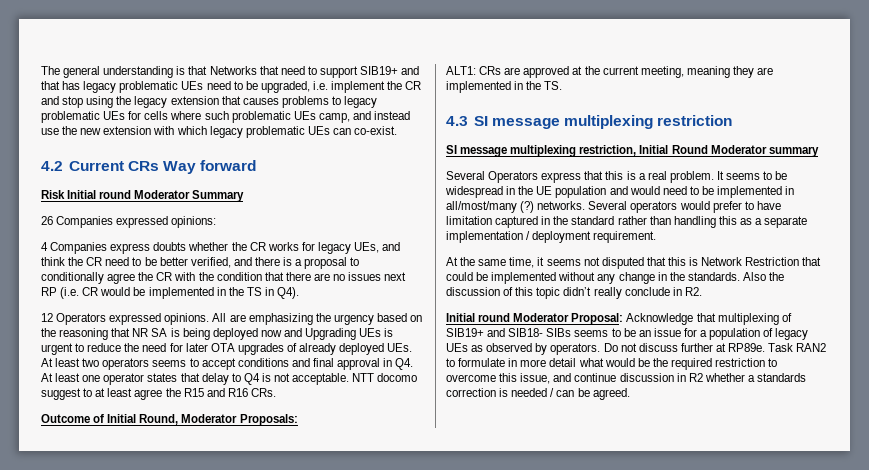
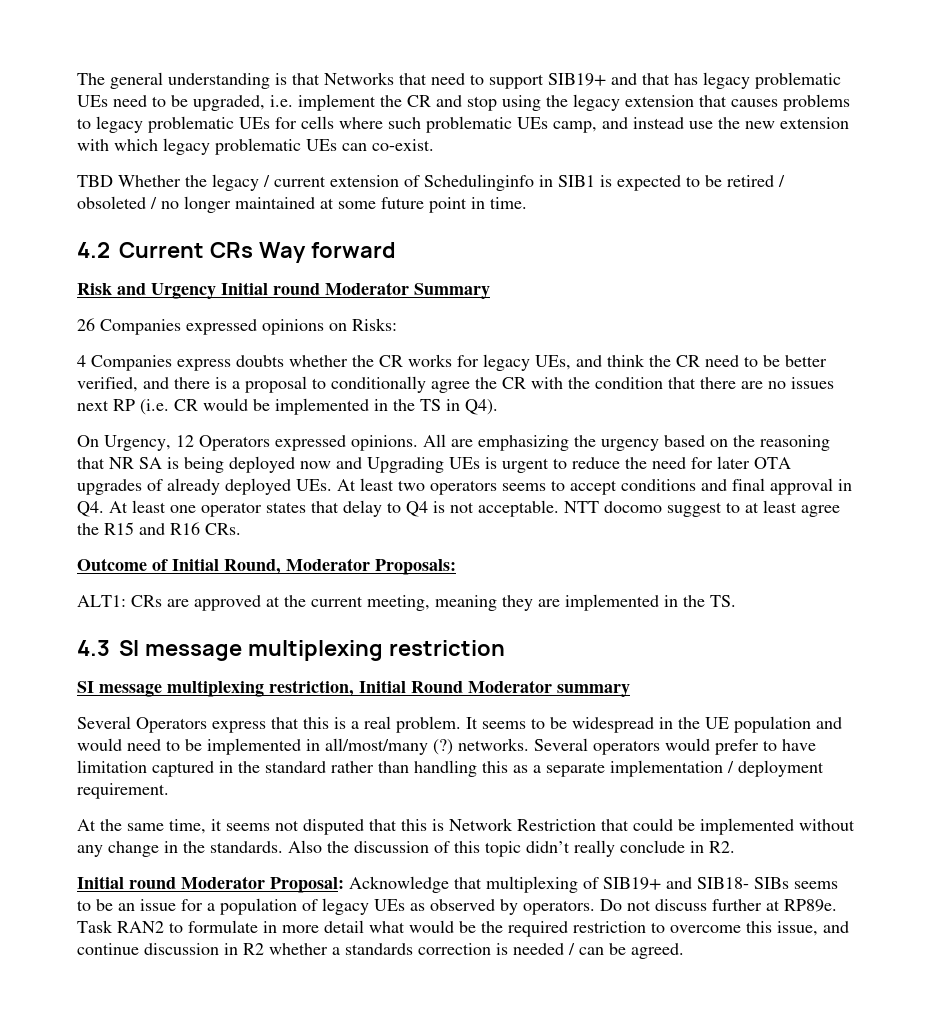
(398, 130) none -> [77,174,785,191] [77,196,527,213] // TBD Whether the legacy / current extension of Schedulinginfo in SIB1 is expected to be retired / obsoleted / no longer maintained at some future point in time.
(65, 194) none -> [117,283,216,299] and Urgency
[171,216,217,228] opinions: -> [262,318,397,335] opinions on Risks:
(300, 293) none -> [77,435,171,451] On Urgency,

